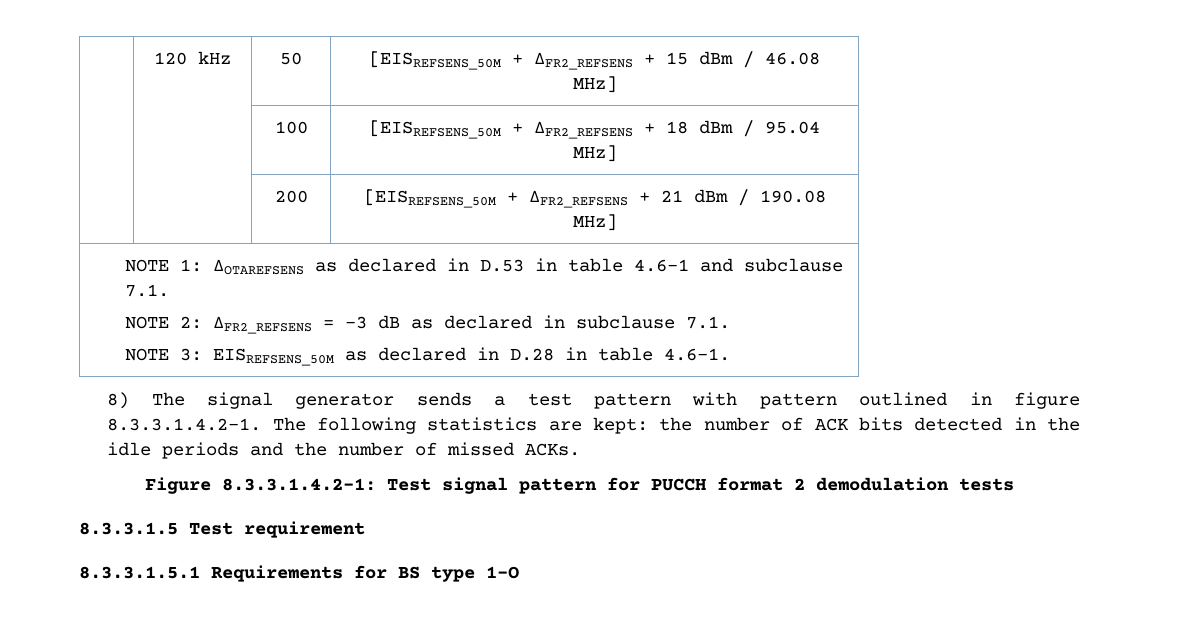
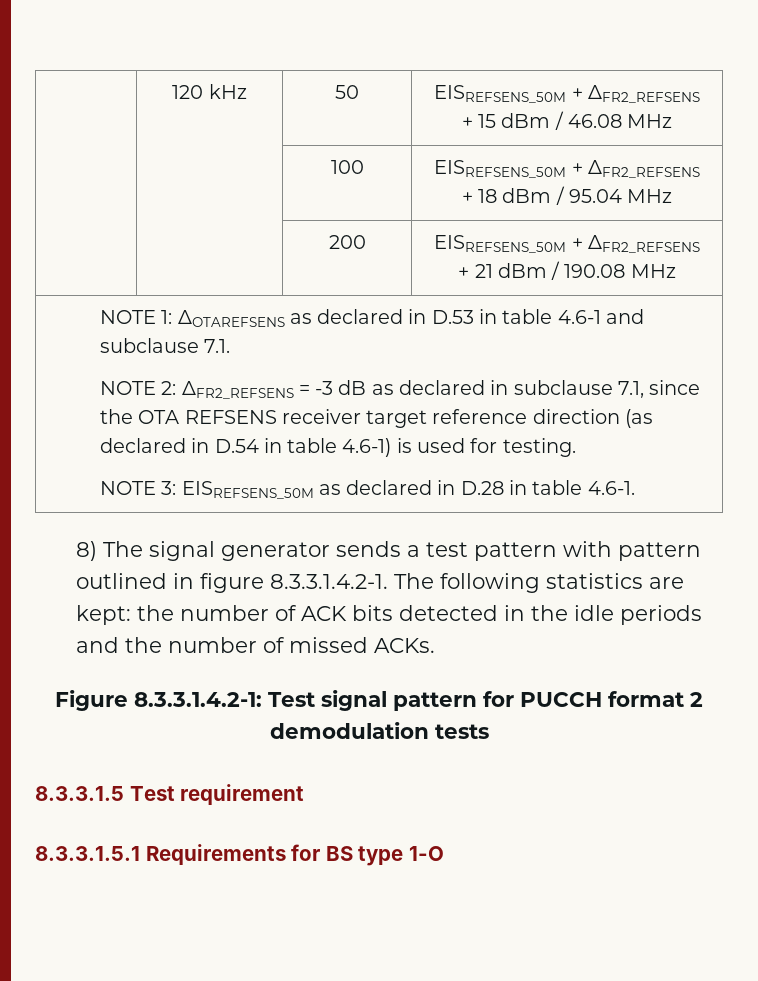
[369,51,501,70] [EISREFSENS_50M -> [434,85,567,103] EISREFSENS_50M
[572,76,617,93] MHz] -> [627,114,673,128] MHz
[369,120,501,139] [EISREFSENS_50M -> [434,160,567,178] EISREFSENS_50M
[572,145,617,162] MHz] -> [627,189,673,203] MHz
[363,189,496,208] [EISREFSENS_50M -> [434,235,567,253] EISREFSENS_50M
[572,214,617,231] MHz] -> [630,264,676,278] MHz
[685,316,730,329] 7.1. -> [617,380,701,398] [100,409,653,428] [100,438,576,457] 7.1, since the OTA REFSENS receiver target reference direction (as declared in D.54 in table 4.6-1) is used for testing.

